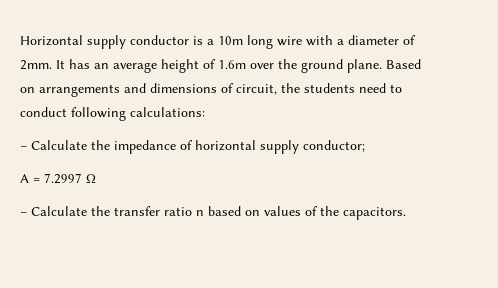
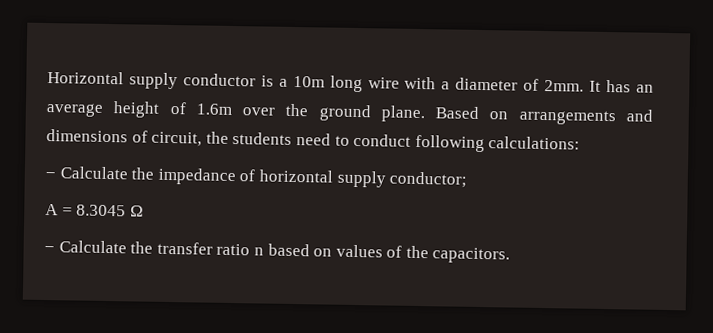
[44,173,82,184] 7.2997 -> [76,204,127,217] 8.3045

